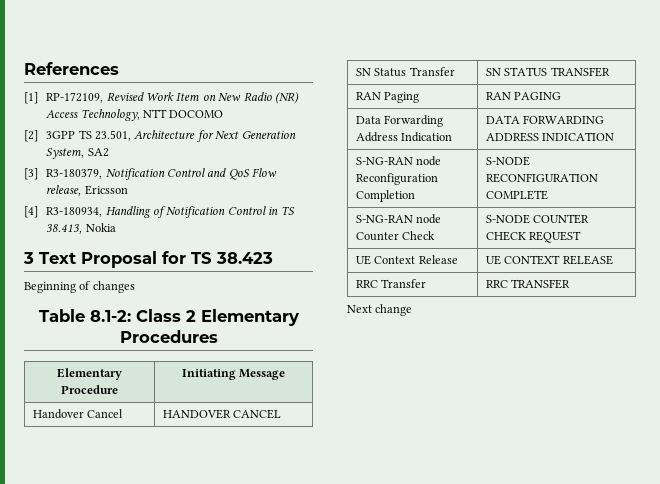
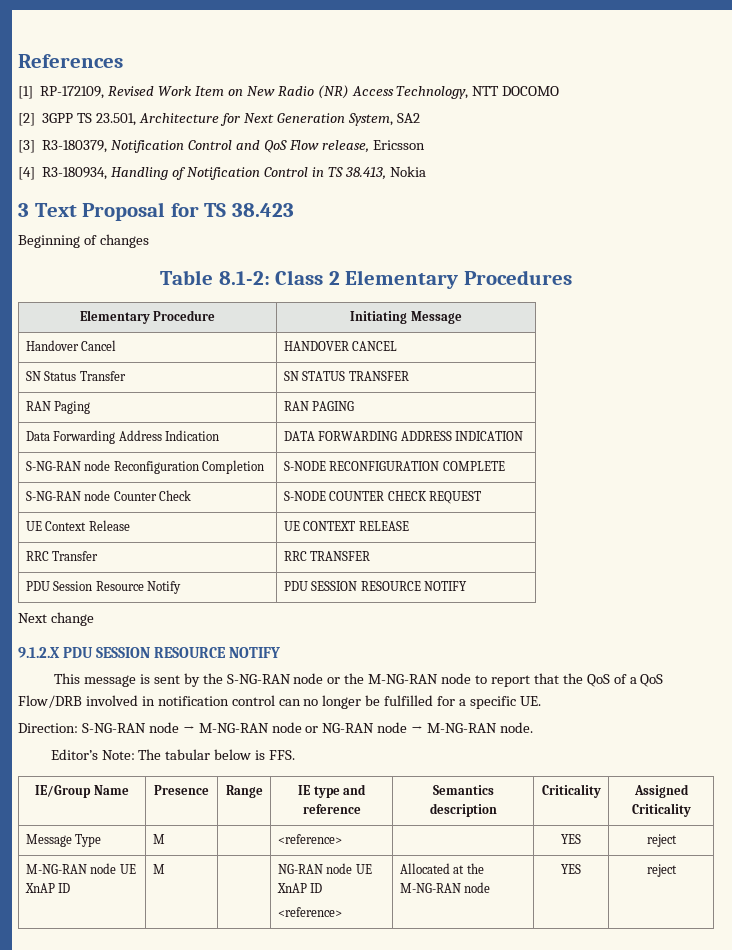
[347,304,413,316] // Next change -> [25,581,182,594] [283,581,468,591] [18,612,94,626] [18,647,280,658] [54,673,664,687] [18,695,541,709] [18,722,534,733] [50,749,296,760] [35,785,129,798] [154,785,209,795] [225,785,263,798] [297,784,367,798] [302,804,361,814] [432,785,494,795] [429,803,497,817] [541,784,601,798] [633,784,689,798] [631,803,691,817] [25,834,102,847] [152,834,165,844] [277,834,342,844] [561,834,581,844] [646,834,677,847] [25,863,136,874] [24,883,71,893] [152,864,165,874] [277,863,372,874] [276,883,323,893] [277,907,342,917] [399,863,484,874] [399,882,491,893] [561,864,581,874] [646,864,677,877] // PDU Session Resource Notify | PDU SESSION RESOURCE NOTIFY // Next change // 9.1.2.X PDU SESSION RESOURCE NOTIFY // This message is sent by the S-NG-RAN node or the M-NG-RAN node to report that the QoS of a QoS Flow/DRB involved in notification control can no longer be fulfilled for a specific UE. // Direction: S-NG-RAN node → M-NG-RAN node or NG-RAN node → M-NG-RAN node. // Editor’s Note: The tabular below is FFS. // IE/Group Name | Presence | Range | IE type and reference | Semantics description | Criticality | Assigned Criticality // Message Type | M | | <reference> | | YES | reject // M-NG-RAN node UE XnAP ID | M | | NG-RAN node UE XnAP ID // <reference> | Allocated at the M-NG-RAN node | YES | reject

